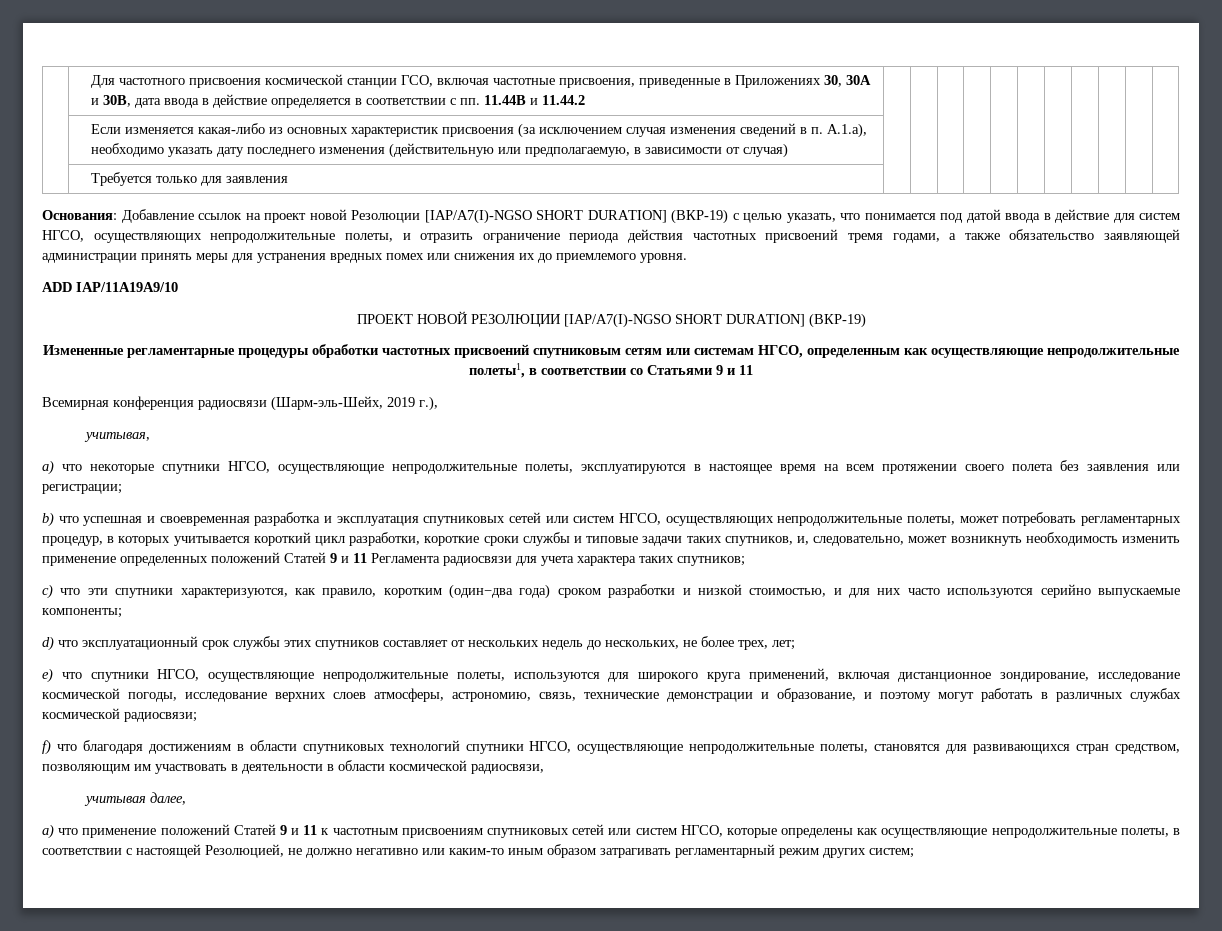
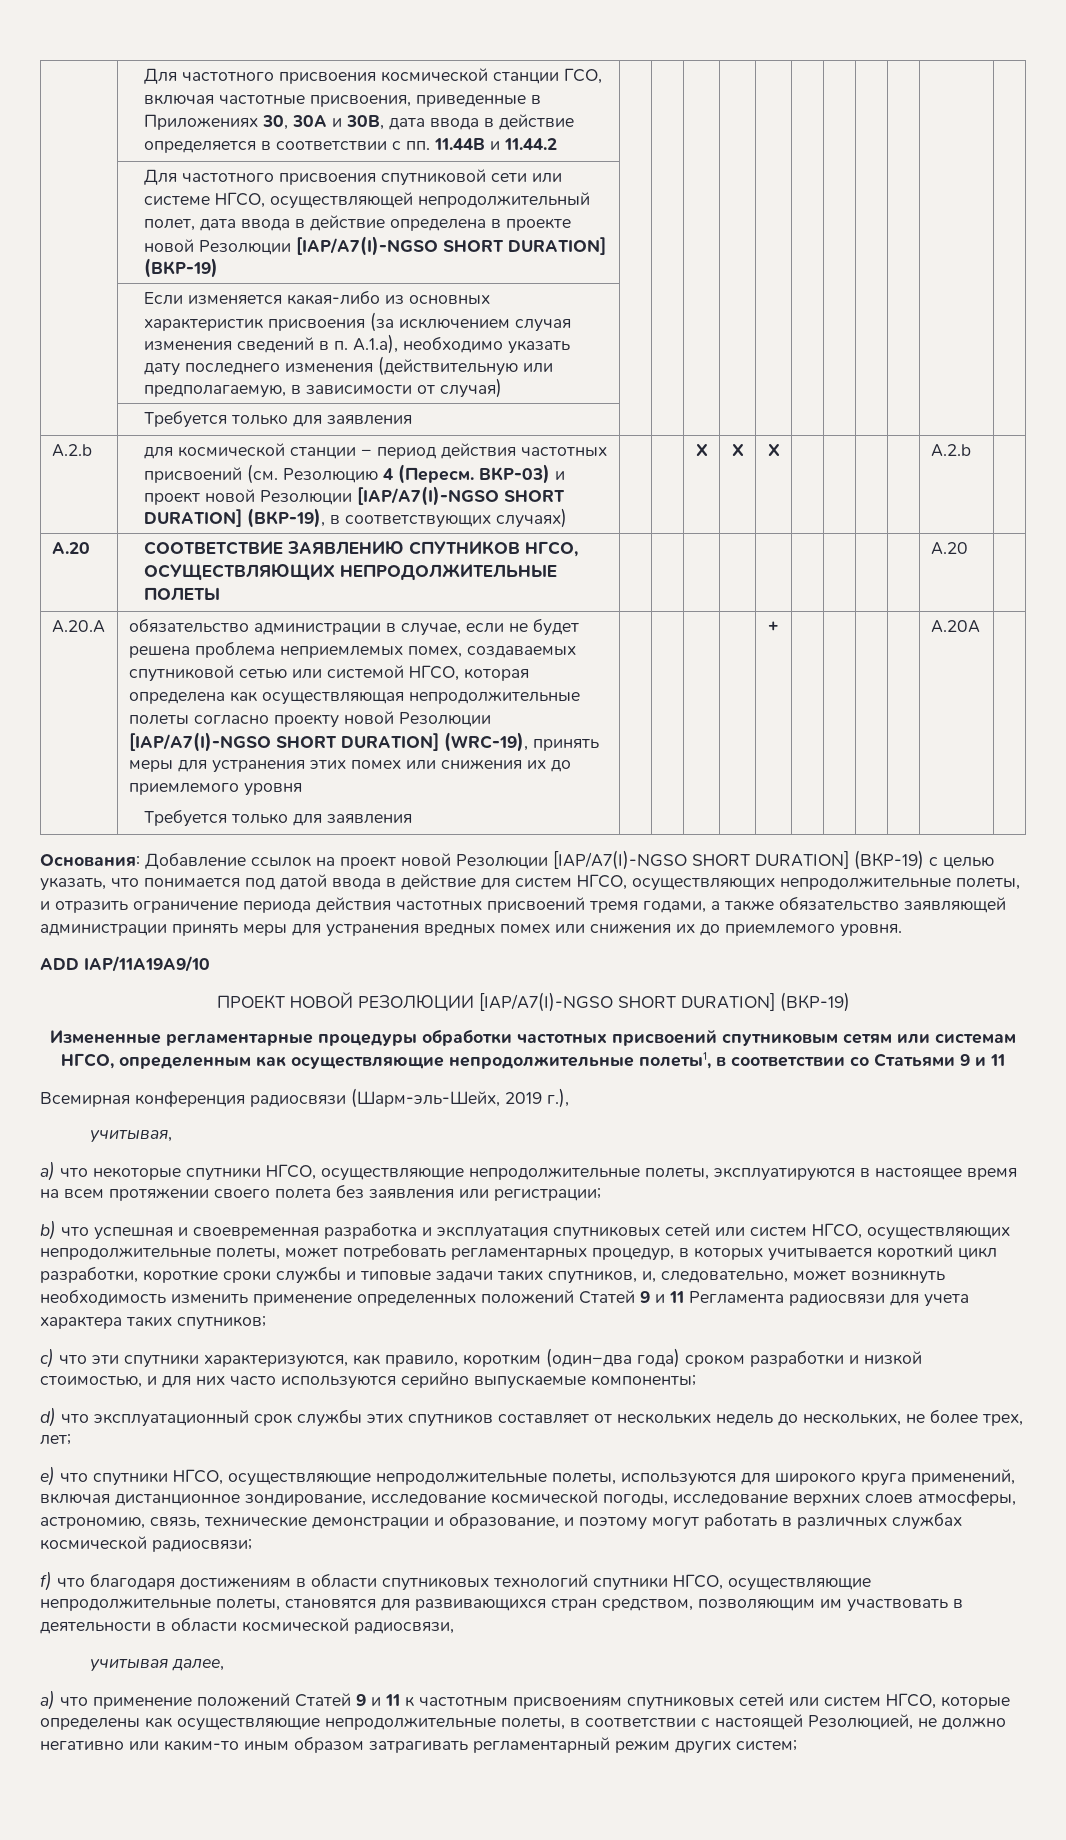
(585, 100) none -> [143,169,562,186] [143,192,590,209] [143,215,571,231] [143,236,606,256] [143,258,218,278] // | Для частотного присвоения спутниковой сети или системе НГСО, осуществляющей непродолжительный полет, дата ввода в действие определена в проекте новой Резолюции [IAP/A7(I)-NGSO SHORT DURATION] (ВКР-19) | | | | | | | | | | |
(288, 179) none -> [51,444,92,457] [143,443,607,459] [143,464,565,484] [143,486,565,506] [143,508,567,528] [695,444,708,456] [731,444,744,456] [767,444,780,456] [930,444,971,457] [51,542,90,554] [143,540,578,557] [143,563,557,581] [143,587,220,601] [930,542,968,555] [51,620,105,633] [128,618,579,636] [128,641,576,658] [128,665,529,682] [128,691,580,705] [128,711,491,728] [128,732,599,752] [128,759,571,773] [128,783,302,796] [143,809,412,827] [768,621,779,632] [930,620,980,633] // A.2.b | для космической станции − период действия частотных присвоений (см. Резолюцию 4 (Пересм. ВКР-03) и проект новой Резолюции [IAP/A7(I)-NGSO SHORT DURATION] (ВКР-19), в соответствующих случаях) | | | X | X | X | | | | | A.2.b | // A.20 | СООТВЕТСТВИЕ ЗАЯВЛЕНИЮ СПУТНИКОВ НГСО, ОСУЩЕСТВЛЯЮЩИХ НЕПРОДОЛЖИТЕЛЬНЫЕ ПОЛЕТЫ | | | | | | | | | | A.20 | // A.20.A | обязательство администрации в случае, если не будет решена проблема неприемлемых помех, создаваемых спутниковой сетью или системой НГСО, которая определена как осуществляющая непродолжительные полеты согласно проекту новой Резолюции [IAP/A7(I)-NGSO SHORT DURATION] (WRC-19), принять меры для устранения этих помех или снижения их до приемлемого уровня // Требуется только для заявления | | | | | + | | | | | A.20A |

